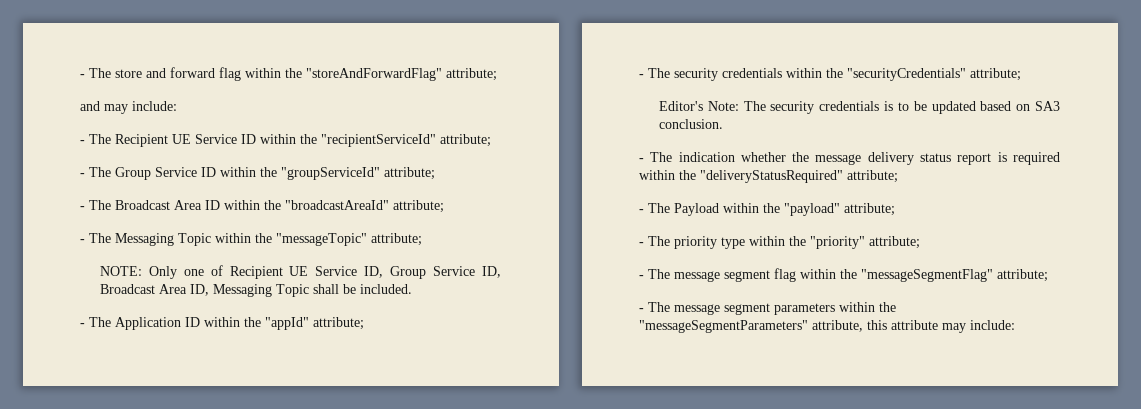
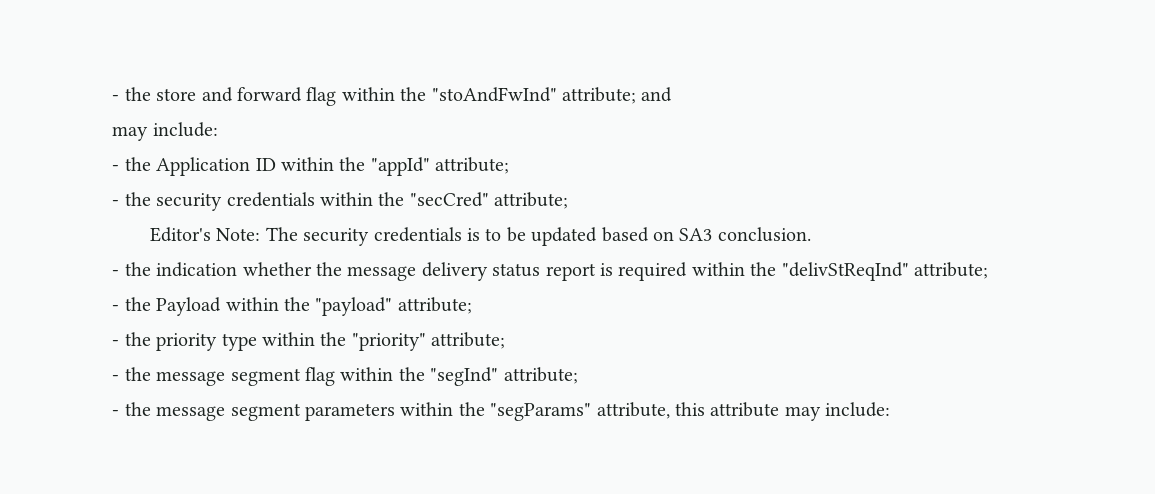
[79,68,111,78] - The -> [112,87,151,101] - the
[305,68,497,81] [79,101,100,111] "storeAndForwardFlag" attribute; // and -> [431,87,673,104] "stoAndFwInd" attribute; and //
[88,134,491,147] [79,167,435,180] [79,200,444,213] [79,233,422,246] [99,265,501,279] [99,284,412,297] [79,317,111,327] The Recipient UE Service ID within the "recipientServiceId" attribute; // - The Group Service ID within the "groupServiceId" attribute; // - The Broadcast Area ID within the "broadcastAreaId" attribute; // - The Messaging Topic within the "messageTopic" attribute; // NOTE: Only one of Recipient UE Service ID, Group Service ID, Broadcast Area ID, Messaging Topic shall be included. // - The -> [124,157,151,171] the
[647,68,670,78] The -> [124,192,151,206] the
[846,68,966,81] "securityCredentials" -> [409,192,489,207] "secCred"
[650,152,673,162] The -> [124,262,151,276] the
[699,170,898,183] [638,203,670,213] "deliveryStatusRequired" attribute; // - The -> [781,262,989,281] [112,297,151,311] "delivStReqInd" attribute; // - the
[647,236,670,246] The -> [124,332,151,346] the
[647,269,670,279] The -> [124,367,151,381] the
[860,269,1048,282] [638,302,670,312] "messageSegmentFlag" attribute; // - The -> [430,367,578,386] [112,402,151,416] "segInd" attribute; // - the
[638,320,808,333] "messageSegmentParameters" -> [490,403,592,421] "segParams"

